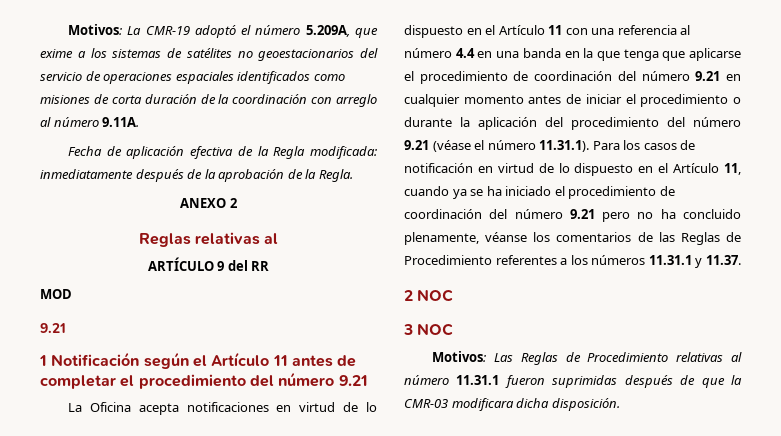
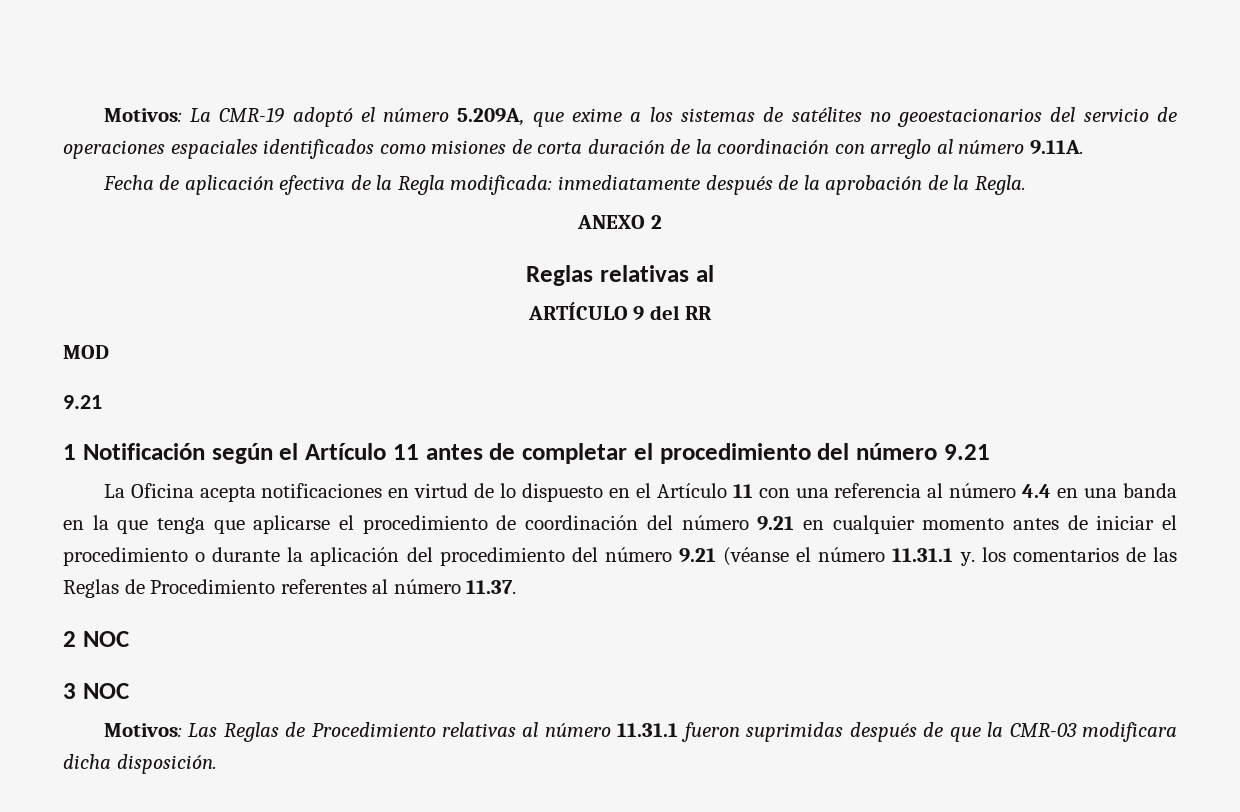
[432,140,696,152] [404,163,741,176] [404,186,675,199] [404,209,741,222] [404,232,528,245] (véase el número 11.31.1). Para los casos de notificación en virtud de lo dispuesto en el Artículo 11, cuando ya se ha iniciado el procedimiento de coordinación del número 9.21 pero no ha concluido plenamente, véanse -> [723,547,975,566] (véanse el número 11.31.1 y.
[560,255,703,268] a los números 11.31.1 y -> [372,579,461,594] al número

